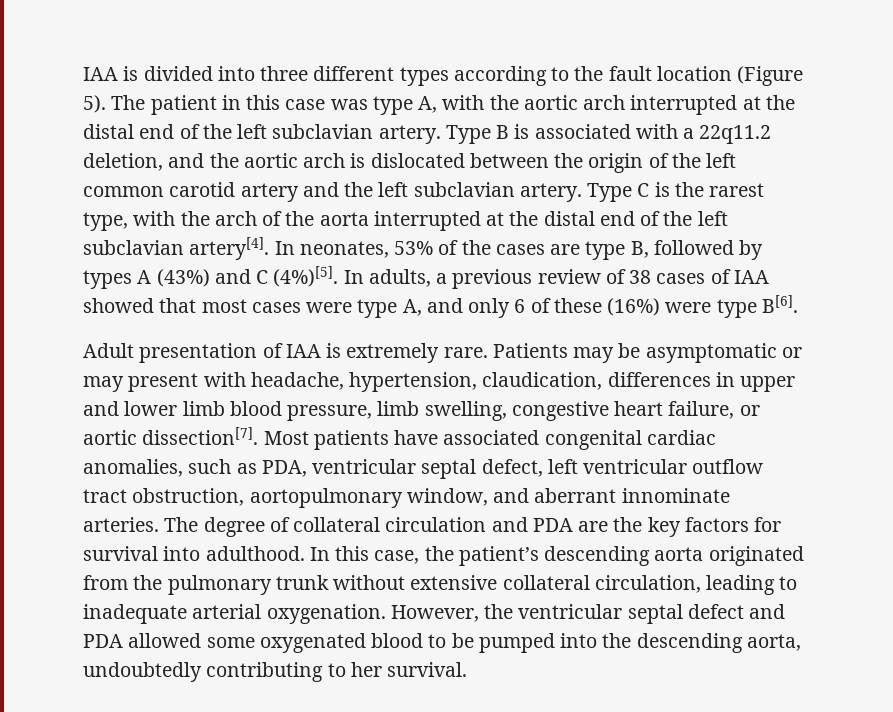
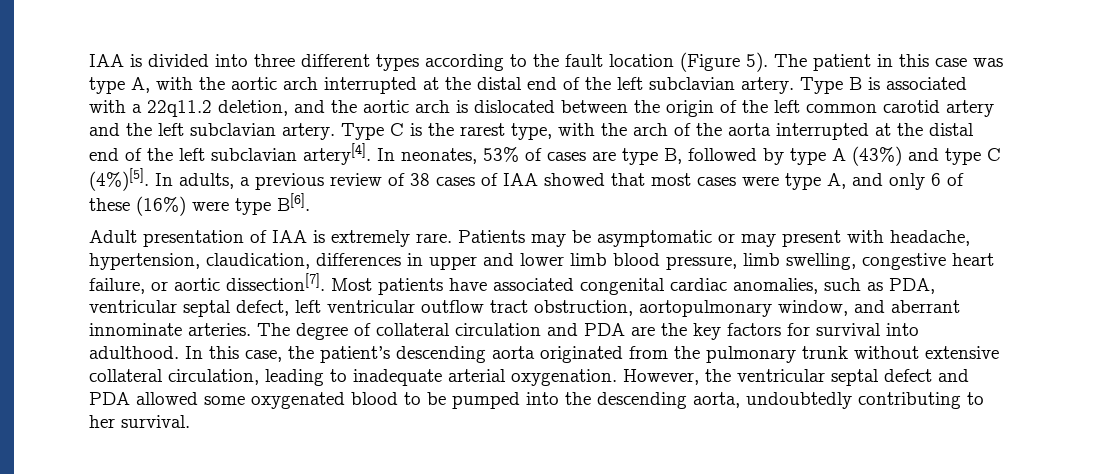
[461,240,491,255] the -> (542, 154) none
[83,270,132,289] types -> [790,148,826,165] type
(251, 276) none -> [945,148,981,165] type

